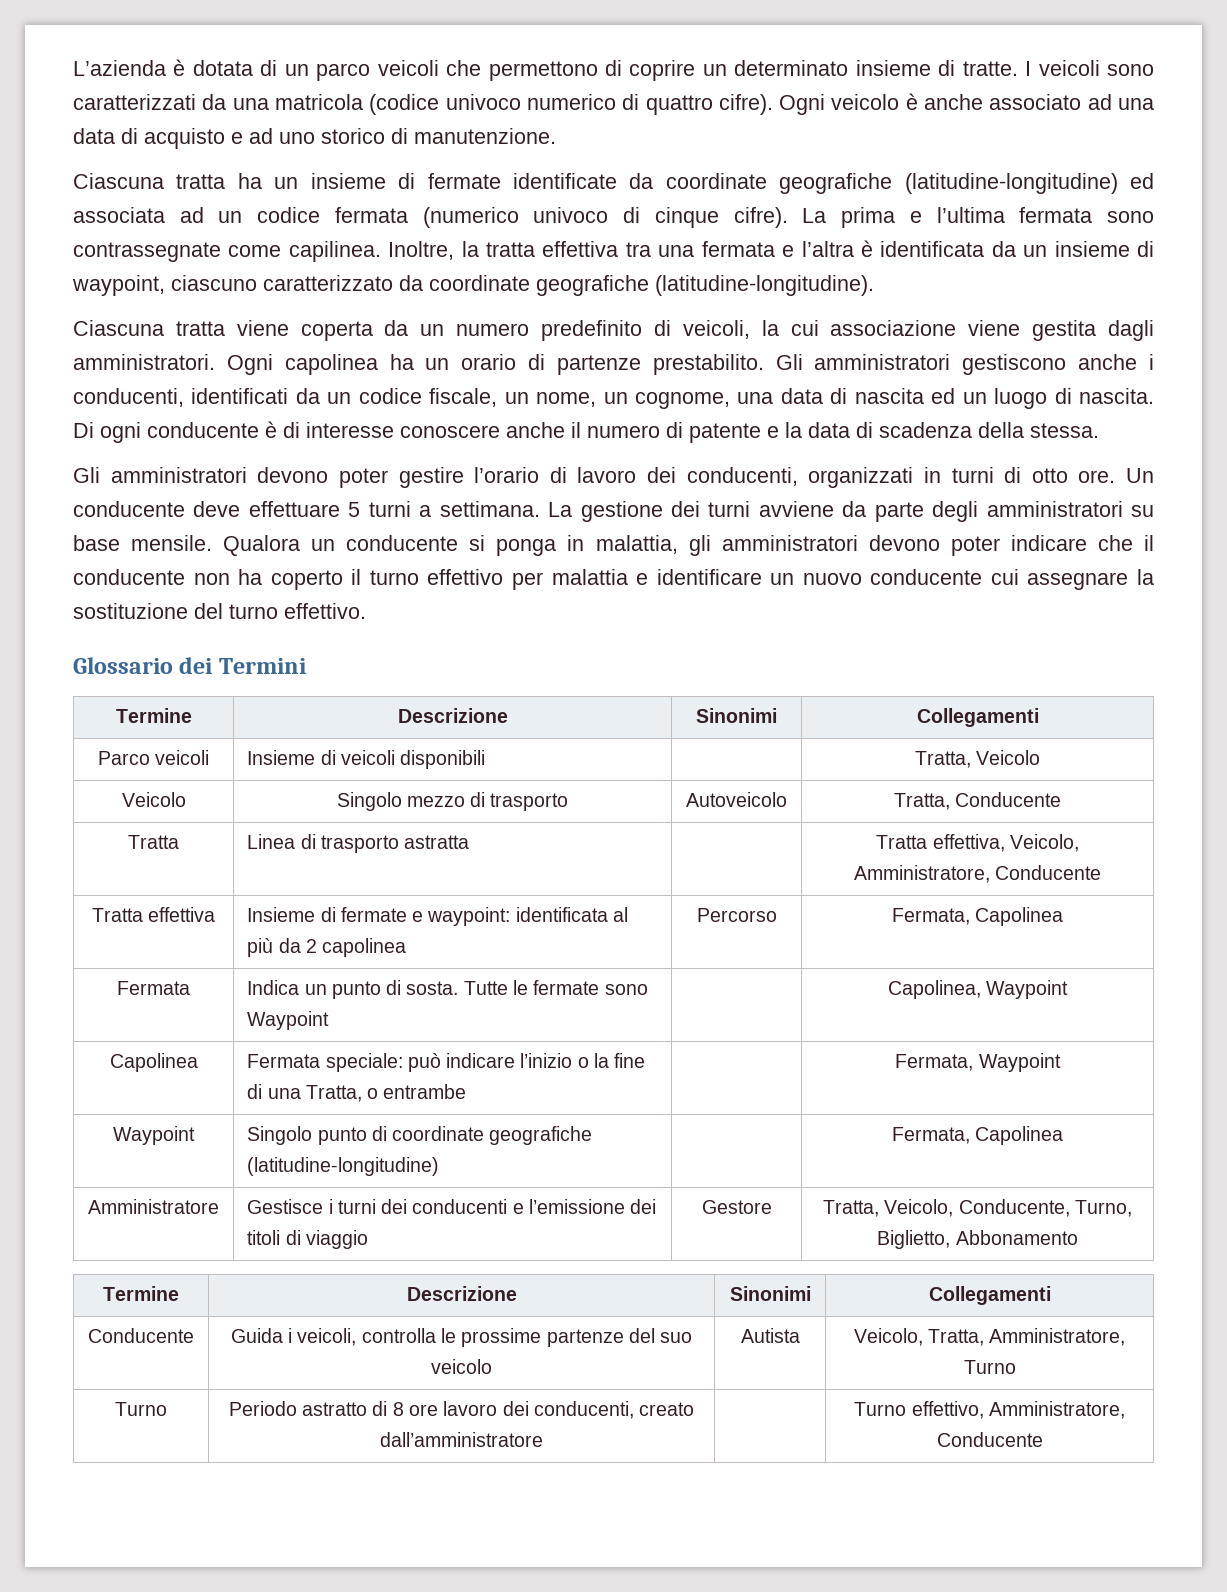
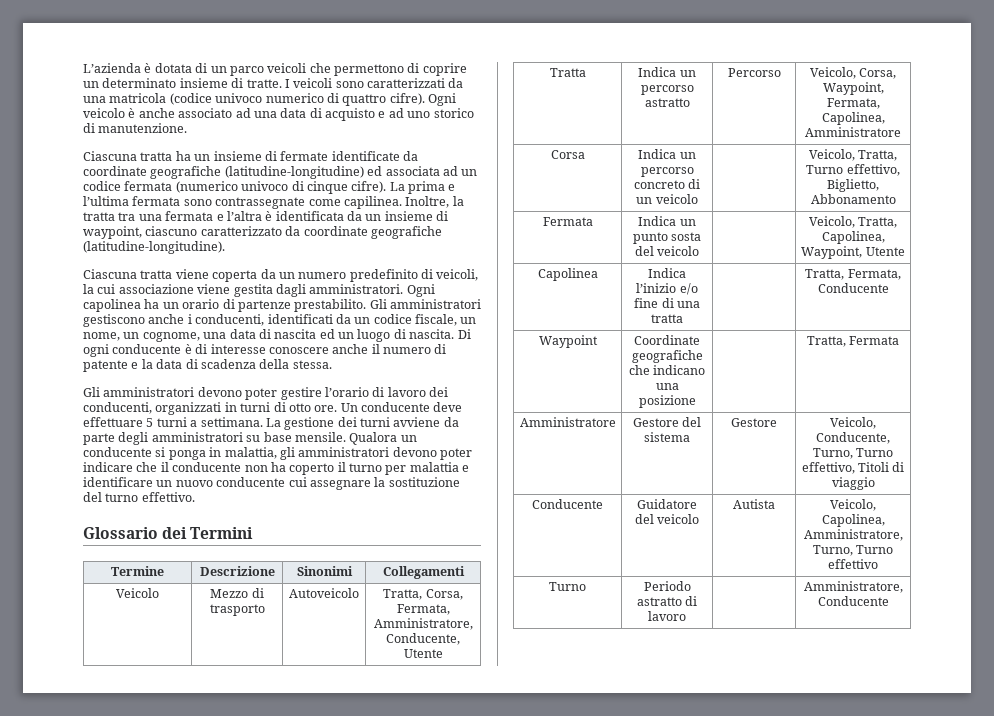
[542,241,619,257] effettiva -> (115, 216) none
[427,569,504,585] effettivo -> (382, 467) none
[97,750,210,765] [247,750,486,769] [914,750,1041,768] // Parco veicoli | Insieme di veicoli disponibili | | Tratta, Veicolo -> (465, 572) none
[336,792,465,811] Singolo mezzo -> [210,589,249,598] Mezzo
[955,792,1062,807] [128,835,179,849] [247,834,470,853] [876,834,1079,852] [853,865,1102,883] [91,907,216,922] [247,907,628,926] [247,938,407,957] [696,908,777,922] [891,907,1064,926] [117,981,190,995] [247,980,648,999] [247,1011,330,1030] [887,980,1069,999] [109,1053,198,1072] [247,1053,646,1072] [247,1084,467,1102] [895,1053,1061,1072] [113,1126,195,1145] [247,1126,593,1145] [247,1157,440,1176] [891,1126,1064,1145] [88,1199,219,1214] [247,1199,657,1214] [247,1230,368,1249] Conducente // Tratta | Linea di trasporto astratta | | Tratta effettiva, Veicolo, Amministratore, Conducente // Tratta effettiva | Insieme di fermate e waypoint: identificata al più da 2 capolinea | Percorso | Fermata, Capolinea // Fermata | Indica un punto di sosta. Tutte le fermate sono Waypoint | | Capolinea, Waypoint // Capolinea | Fermata speciale: può indicare l’inizio o la fine di una Tratta, o entrambe | | Fermata, Waypoint // Waypoint | Singolo punto di coordinate geografiche (latitudine-longitudine) | | Fermata, Capolinea // Amministratore | Gestisce i turni dei conducenti e l’emissione dei titoli di viaggio -> [425,589,463,600] [396,604,450,615] [373,618,473,630] [386,633,460,645] [403,649,443,658] [549,68,586,77] [638,67,696,77] [640,85,694,95] [644,98,690,107] [727,68,781,77] [809,67,897,79] [822,82,884,95] [826,98,880,109] [821,112,885,125] [805,127,901,137] [550,150,585,159] [638,149,696,159] [640,167,694,177] [633,179,701,189] [636,194,698,204] [808,149,898,161] [806,164,900,176] [827,179,879,192] [810,194,896,204] [542,217,593,226] [638,216,696,226] [632,232,702,244] [634,246,700,256] [808,216,898,228] [821,231,885,244] [801,246,905,259] [537,268,598,281] [648,268,686,278] [636,283,698,295] [634,298,700,308] [651,314,683,323] [805,269,901,280] [817,283,889,293] [538,335,598,348] [634,335,700,345] [631,350,703,363] [628,365,706,375] [655,383,679,390] [638,395,696,408] [806,336,900,347] [519,417,616,427] [632,417,702,427] [644,432,690,442] Corsa, Fermata, Amministratore, Conducente, Utente // Tratta | Indica un percorso astratto | Percorso | Veicolo, Corsa, Waypoint, Fermata, Capolinea, Amministratore // Corsa | Indica un percorso concreto di un veicolo | | Veicolo, Tratta, Turno effettivo, Biglietto, Abbonamento // Fermata | Indica un punto sosta del veicolo | | Veicolo, Tratta, Capolinea, Waypoint, Utente // Capolinea | Indica l’inizio e/o fine di una tratta | | Tratta, Fermata, Conducente // Waypoint | Coordinate geografiche che indicano una posizione | | Tratta, Fermata // Amministratore | Gestore del sistema
[823,1200,880,1217] Tratta, -> (777, 422) none
[877,1230,1078,1249] [103,1286,179,1301] [406,1286,517,1301] [729,1286,811,1301] [928,1286,1051,1305] [88,1328,194,1343] [230,1328,693,1347] Biglietto, Abbonamento // Termine | Descrizione | Sinonimi | Collegamenti // Conducente | Guida i veicoli, controlla le prossime partenze del suo -> [856,448,894,457] [801,462,905,474] [831,477,875,490] [532,499,603,509] [637,499,697,509] [634,514,654,524] Turno effettivo, Titoli di viaggio // Conducente | Guidatore del
[928,1328,1126,1346] [963,1360,1016,1374] Tratta, Amministratore, Turno -> [821,514,885,527] [803,529,903,541] [812,545,894,556] [828,559,878,569] Capolinea, Amministratore, Turno, Turno effettivo
[392,1401,695,1419] [379,1432,543,1447] [854,1401,984,1419] 8 ore lavoro dei conducenti, creato dall’amministratore | | Turno effettivo, -> [648,611,686,621] lavoro | |

